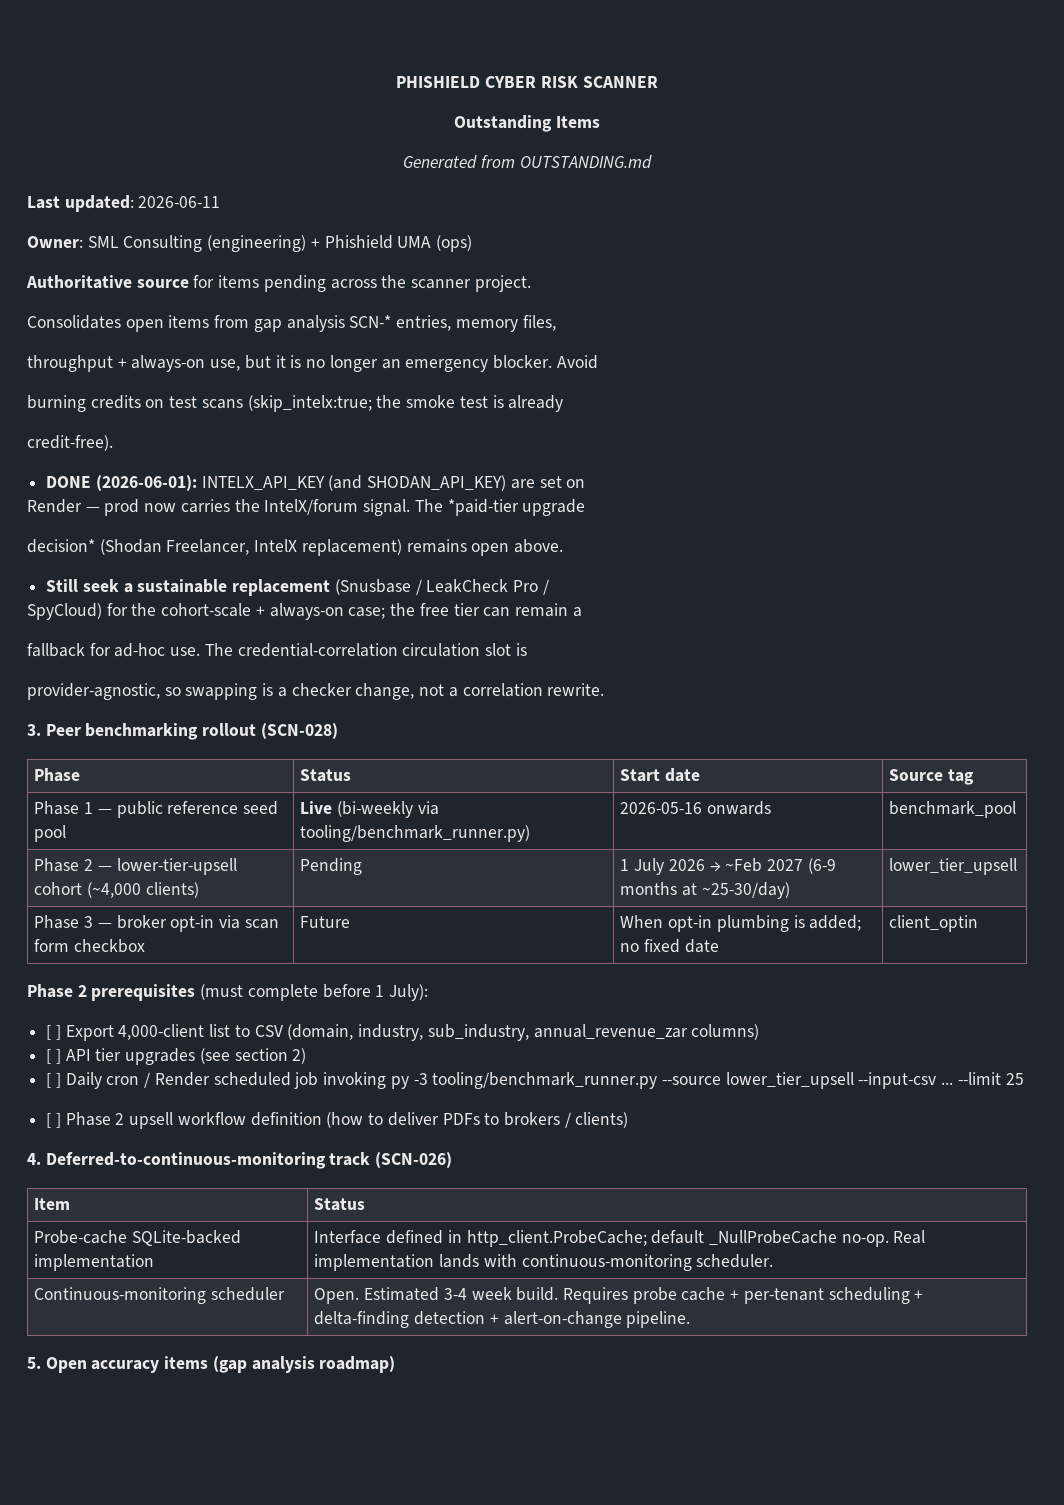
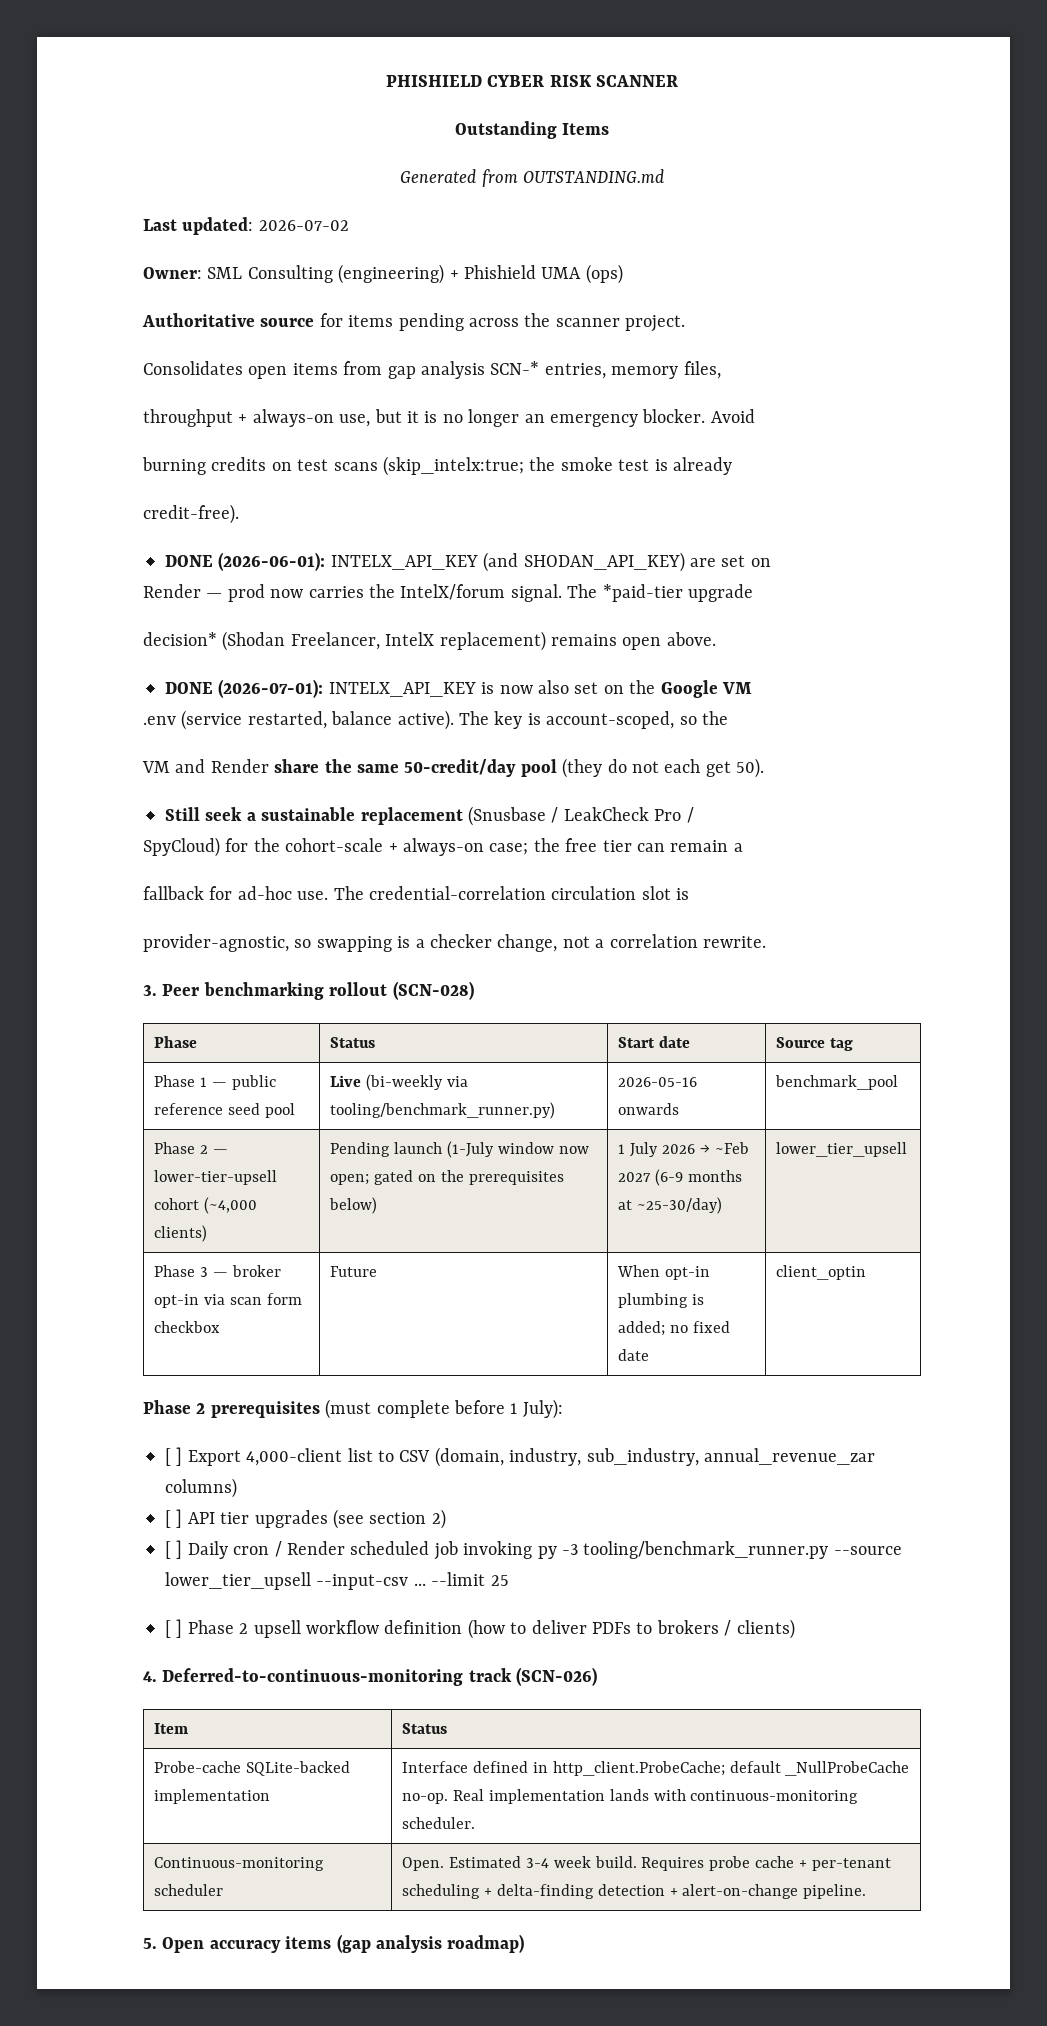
[138,196,221,208] 2026-06-11 -> [258,220,349,231] 2026-07-02
(564, 546) none -> [165,679,752,698] [143,710,728,730] [142,758,765,778] // DONE (2026-07-01): INTELX_API_KEY is now also set on the Google VM // .env (service restarted, balance active). The key is account-scoped, so the // VM and Render share the same 50-credit/day pool (they do not each get 50).
(363, 866) none -> [394,1141,589,1158] [330,1170,564,1185] [329,1197,378,1214] launch (1-July window now open; gated on the prerequisites below)

